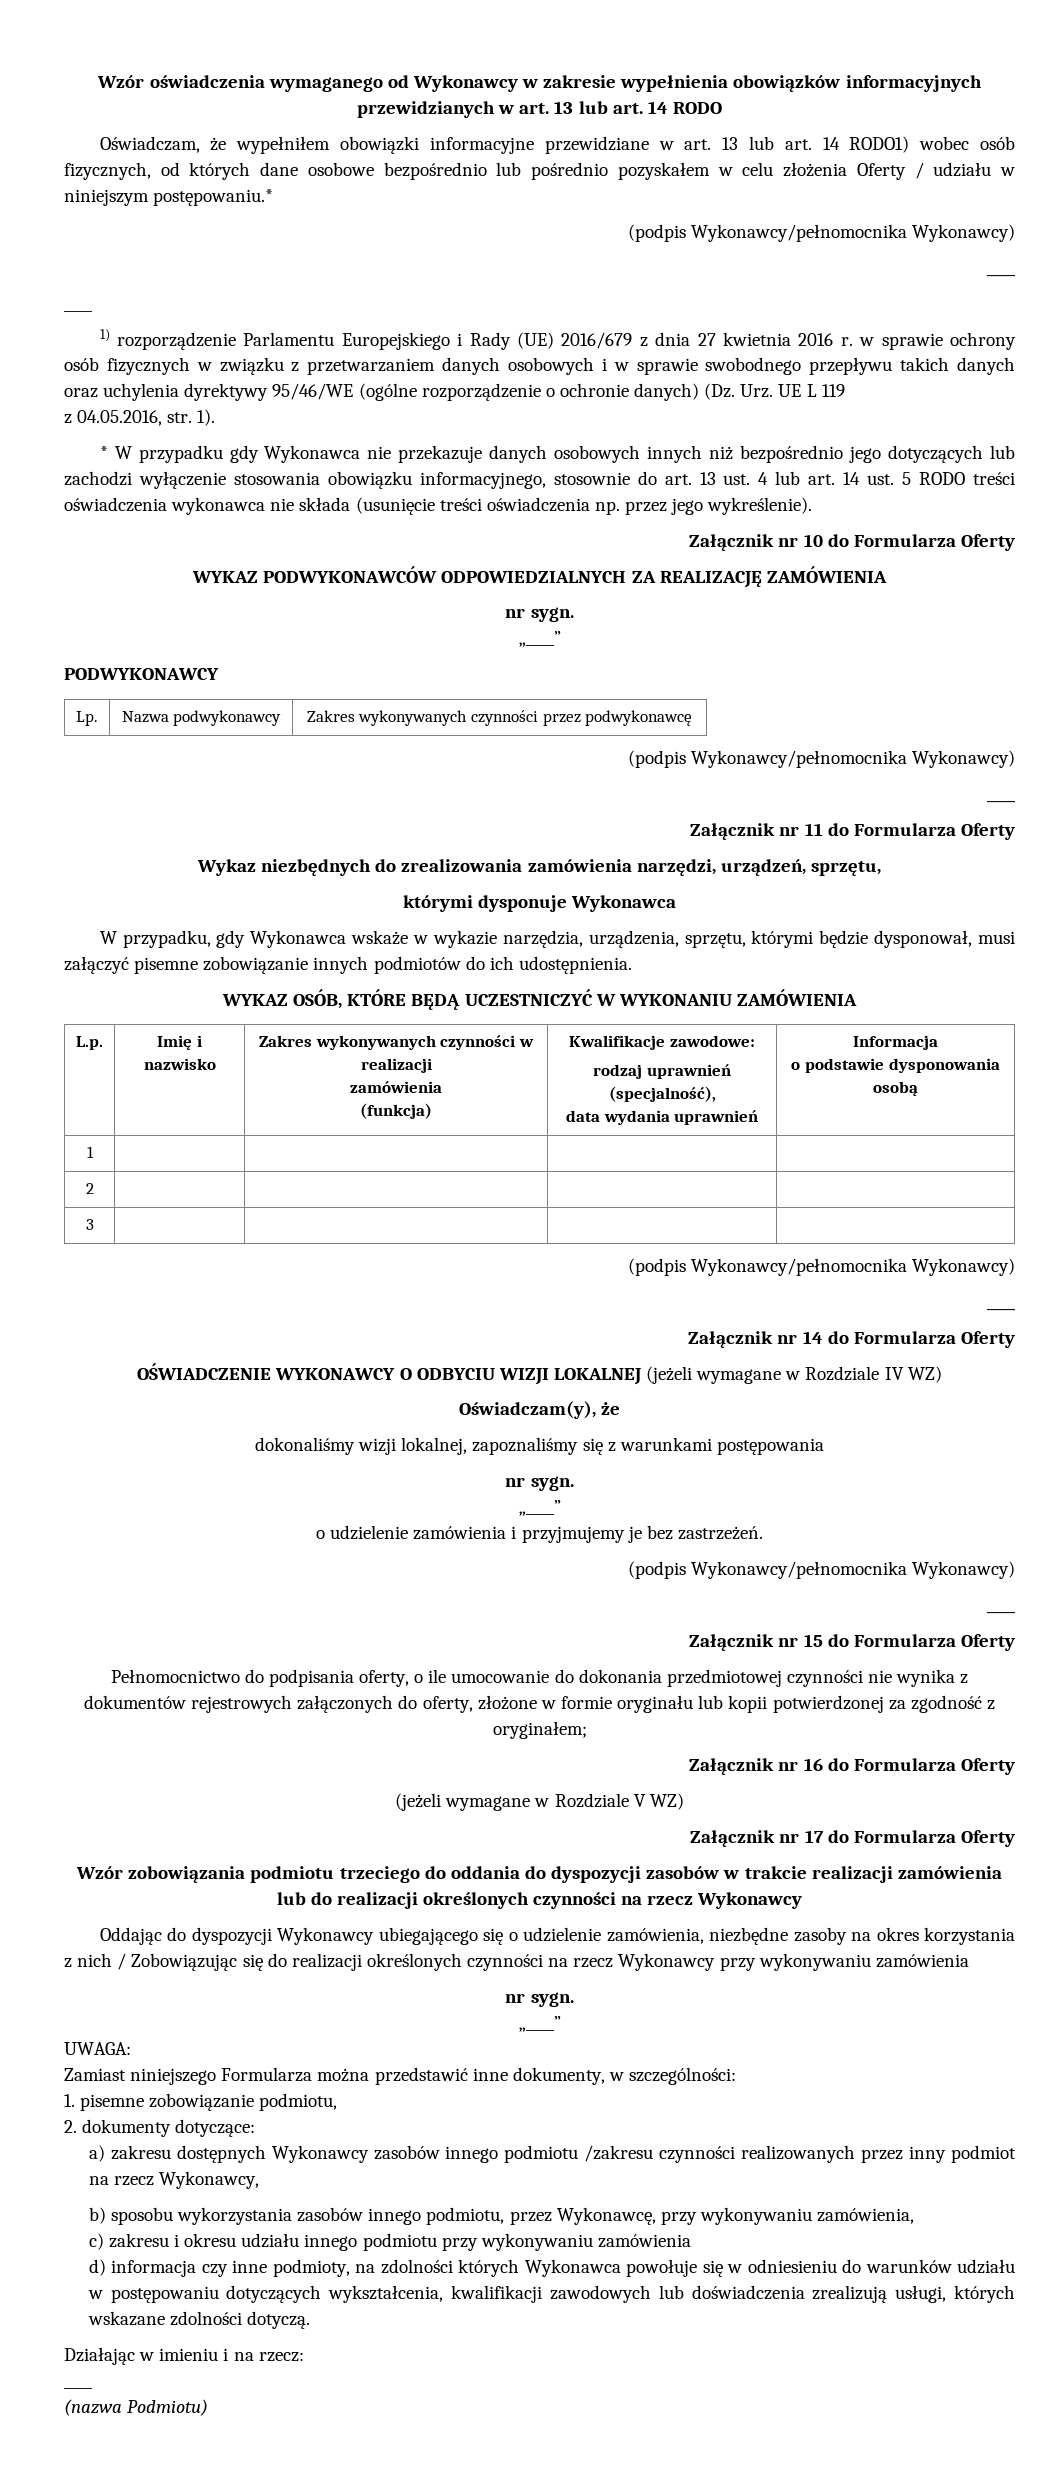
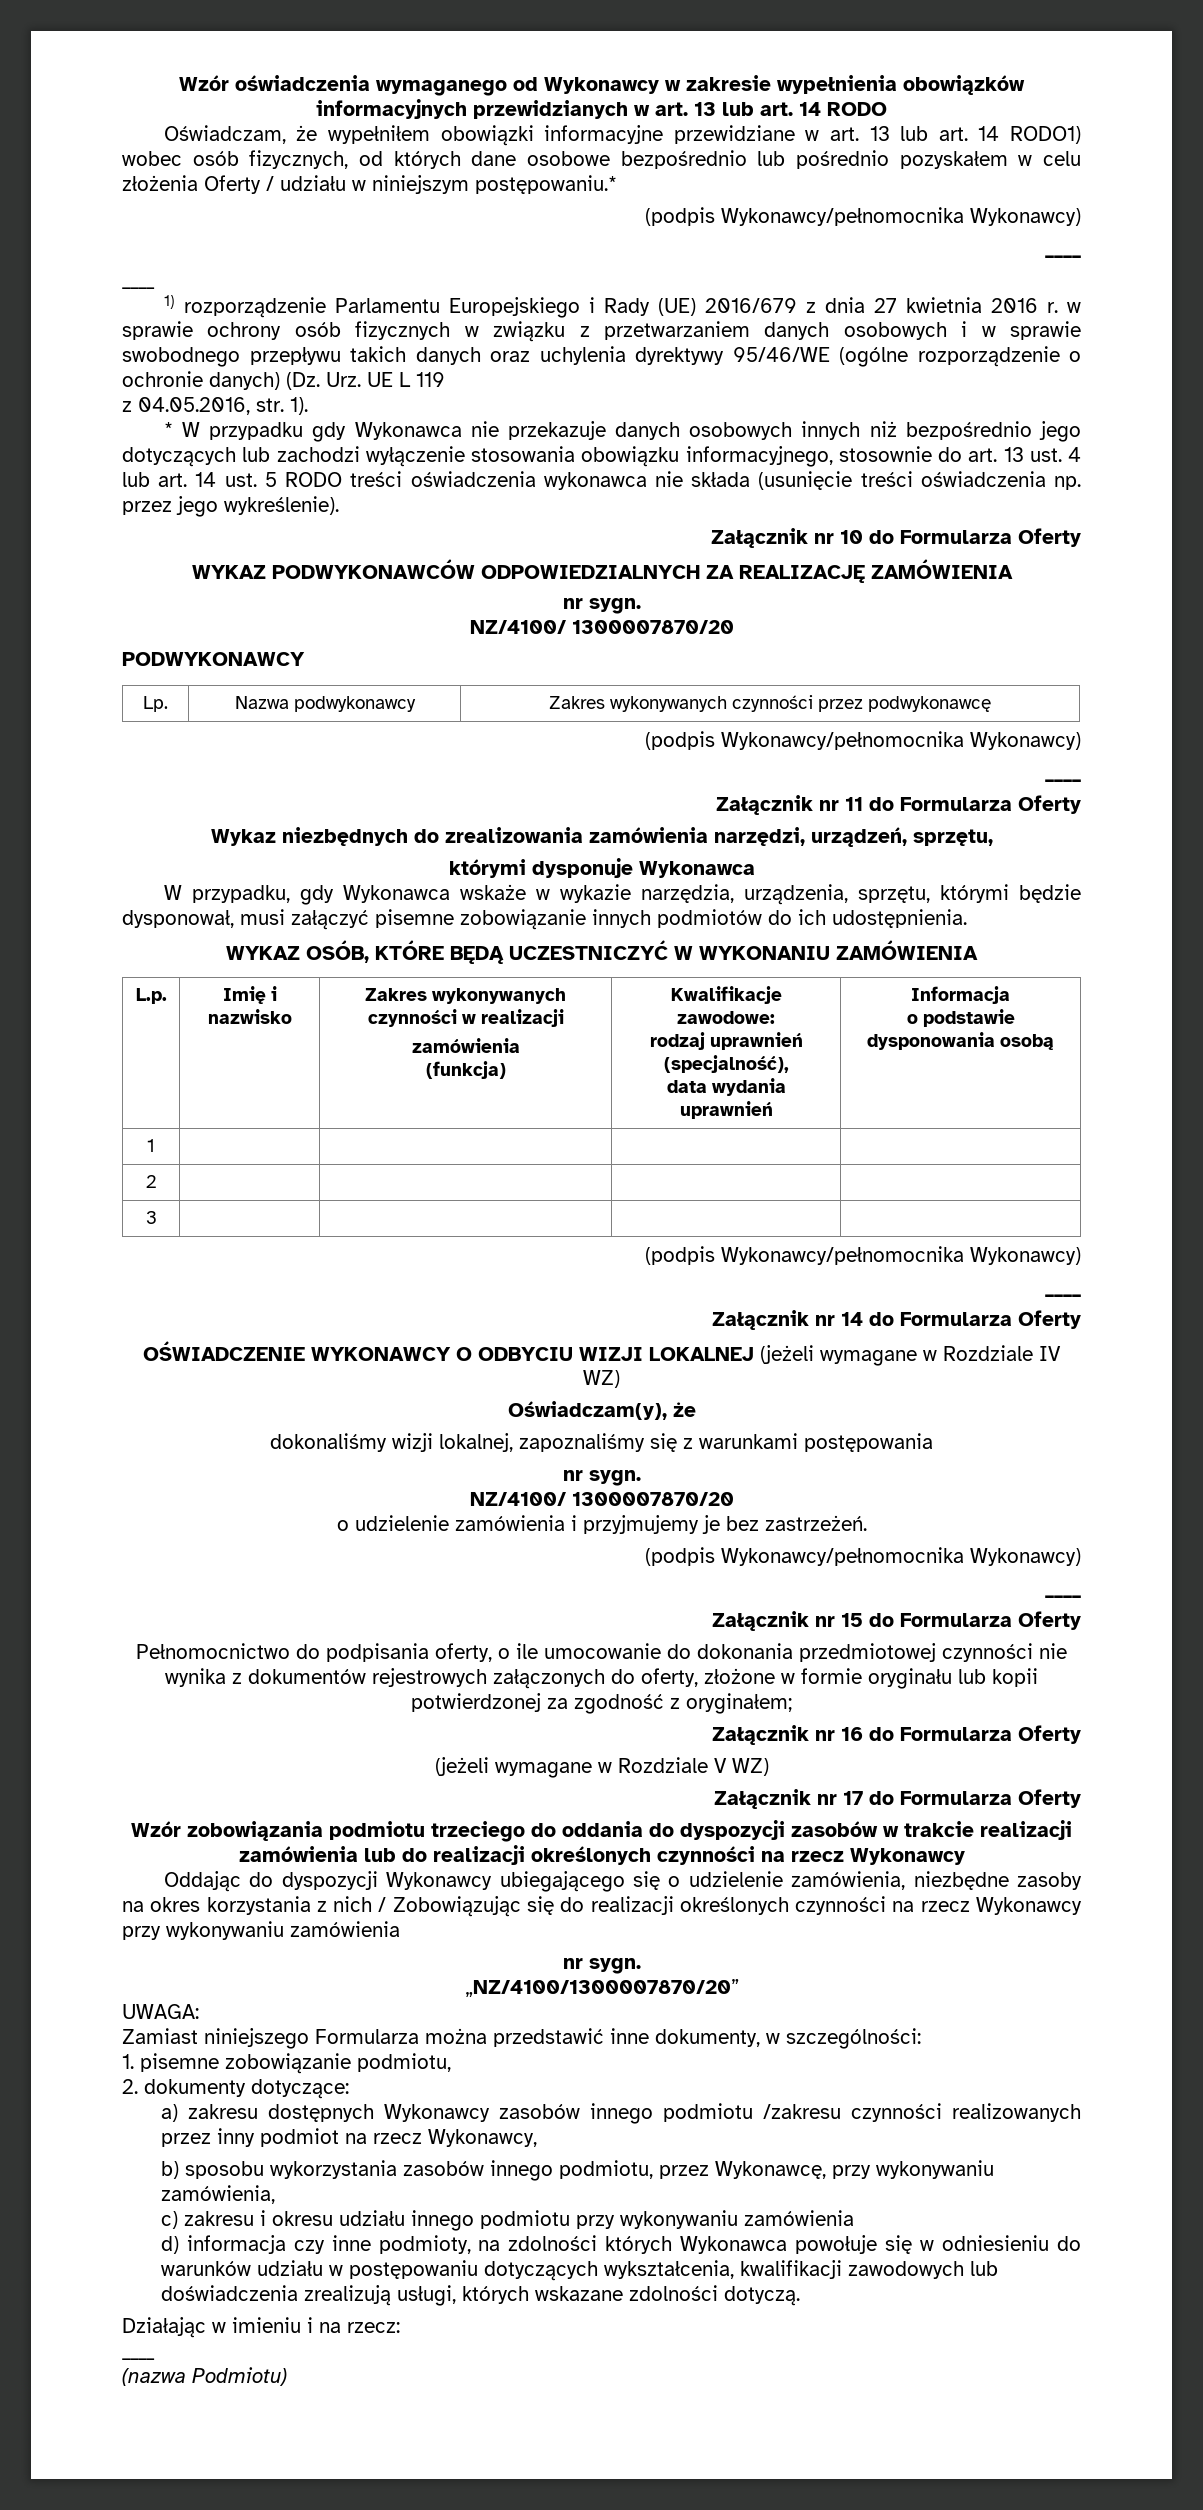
[518,631,561,647] „____” -> [469,620,734,634] NZ/4100/ 1300007870/20
[518,1500,561,1516] „____” -> [469,1492,734,1506] NZ/4100/ 1300007870/20
[518,2016,561,2032] „____” -> [464,1979,739,1997] „NZ/4100/1300007870/20”

